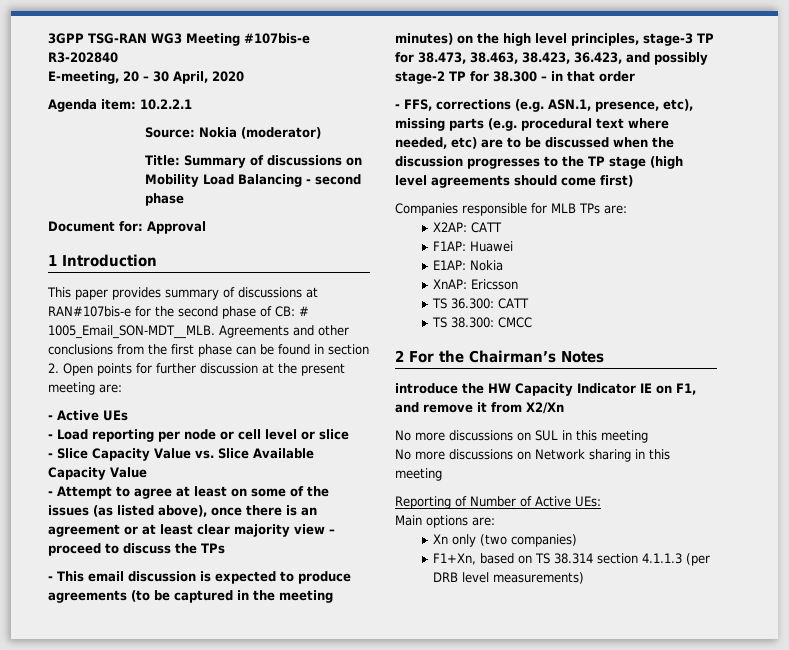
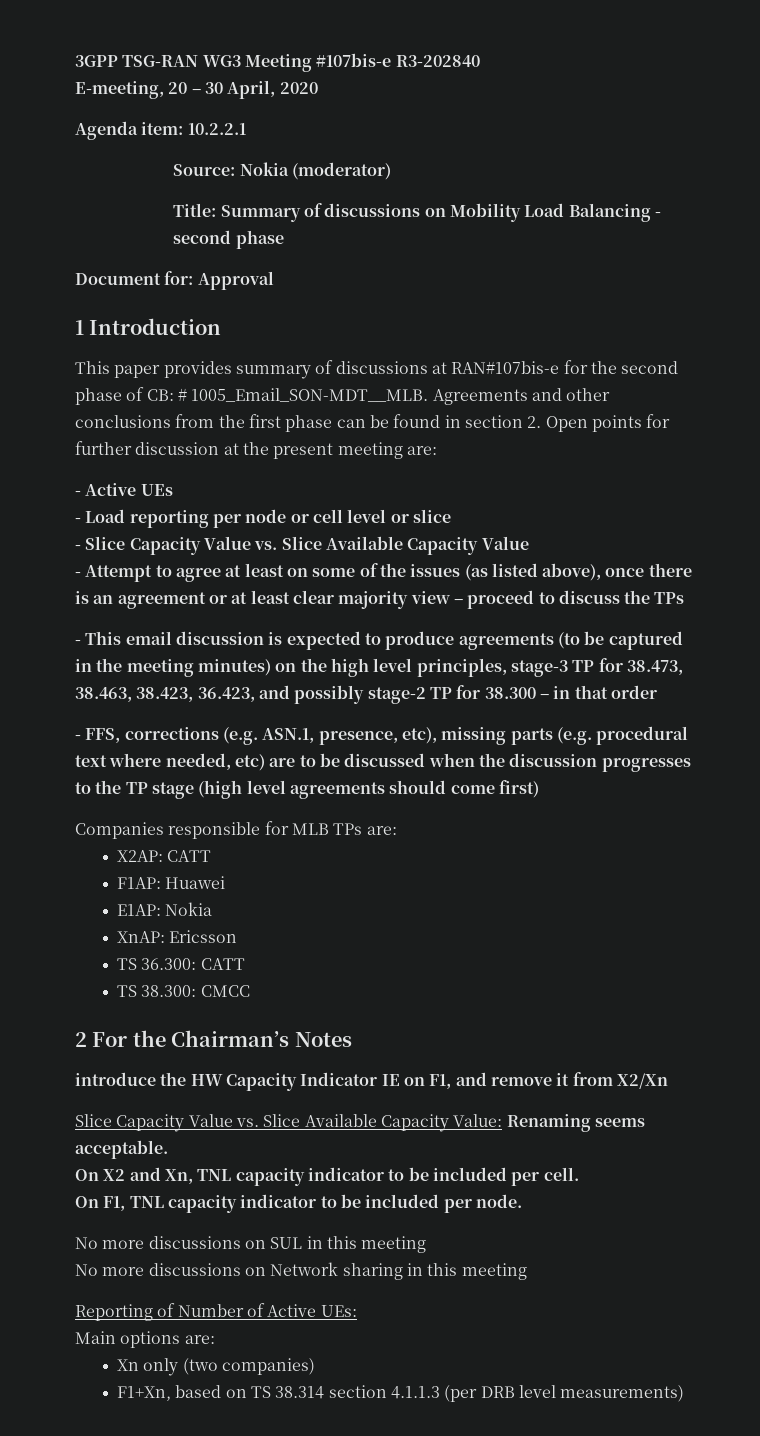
(564, 408) none -> [75,1114,645,1132] [75,1140,168,1159] [75,1167,579,1186] [75,1194,522,1213] // Slice Capacity Value vs. Slice Available Capacity Value: Renaming seems acceptable. // On X2 and Xn, TNL capacity indicator to be included per cell. // On F1, TNL capacity indicator to be included per node.

